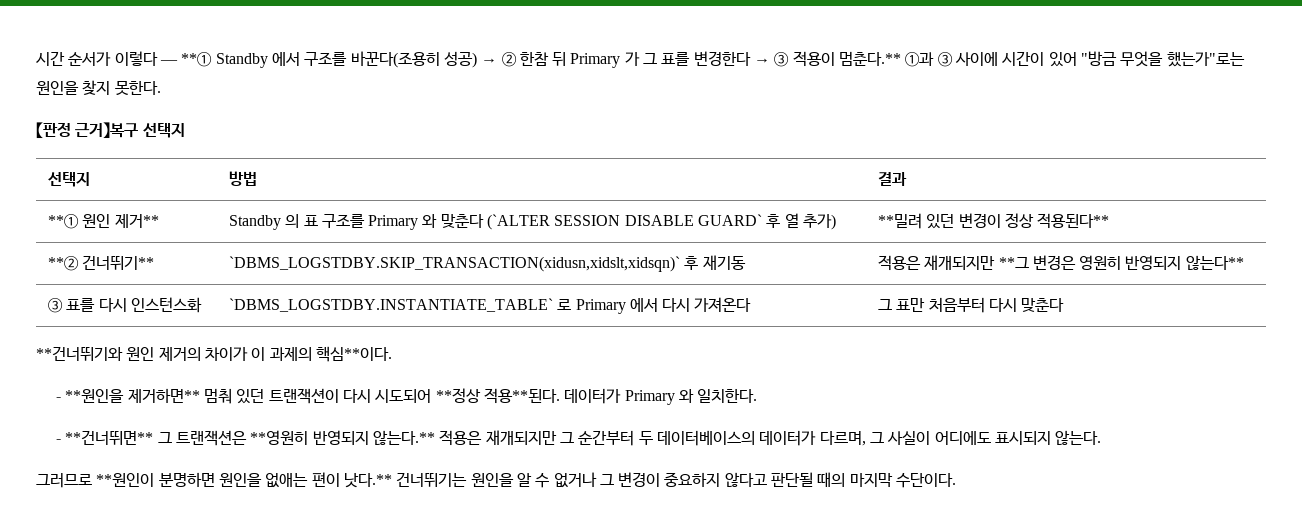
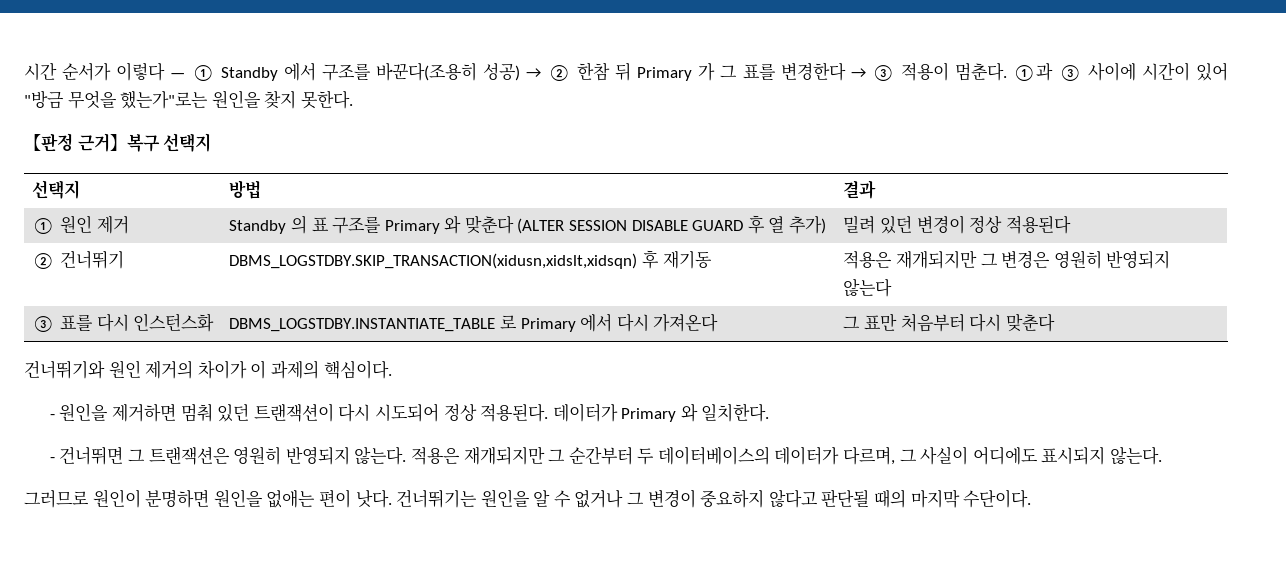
[181,52,213,67] **① -> [191,65,215,81] ①
[839,51,902,66] 멈춘다.** -> [955,63,1008,81] 멈춘다.
[47,214,159,229] **① 원인 제거** -> [32,215,129,234] ① 원인 제거
[487,214,551,230] (`ALTER -> [517,218,565,234] (ALTER
[698,214,763,226] GUARD` -> [692,220,744,231] GUARD
[877,213,922,229] **밀려 -> [843,215,876,234] 밀려
[1037,213,1110,229] [47,255,155,271] [228,256,680,272] 적용된다** // **② 건너뛰기** | `DBMS_LOGSTDBY.SKIP_TRANSACTION(xidusn,xidslt,xidsqn)` -> [1005,216,1071,234] [32,250,124,269] [229,253,638,269] 적용된다 // ② 건너뛰기 | DBMS_LOGSTDBY.SKIP_TRANSACTION(xidusn,xidslt,xidsqn)
[998,257,1029,268] **그 -> [980,253,998,266] 그
[1185,255,1244,270] 않는다** -> [843,278,893,297] 않는다
[228,298,553,312] `DBMS_LOGSTDBY.INSTANTIATE_TABLE` -> [229,318,496,332] DBMS_LOGSTDBY.INSTANTIATE_TABLE
[36,346,123,361] **건너뛰기와 -> [24,360,105,379] 건너뛰기와
[315,346,392,362] [56,388,200,403] 핵심**이다. // - **원인을 제거하면** -> [323,360,392,379] [49,403,176,422] 핵심이다. // - 원인을 제거하면
[435,388,561,404] **정상 적용**된다. -> [443,404,549,422] 정상 적용된다.
[65,430,154,445] **건너뛰면** -> [59,446,124,465] 건너뛰면
[250,430,436,445] **영원히 반영되지 않는다.** -> [233,446,407,465] 영원히 반영되지 않는다.
[96,473,155,487] **원인이 -> [92,489,141,508] 원인이
[343,473,392,488] 낫다.** -> [355,490,392,508] 낫다.

